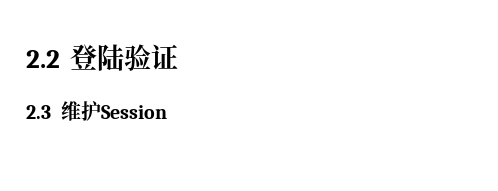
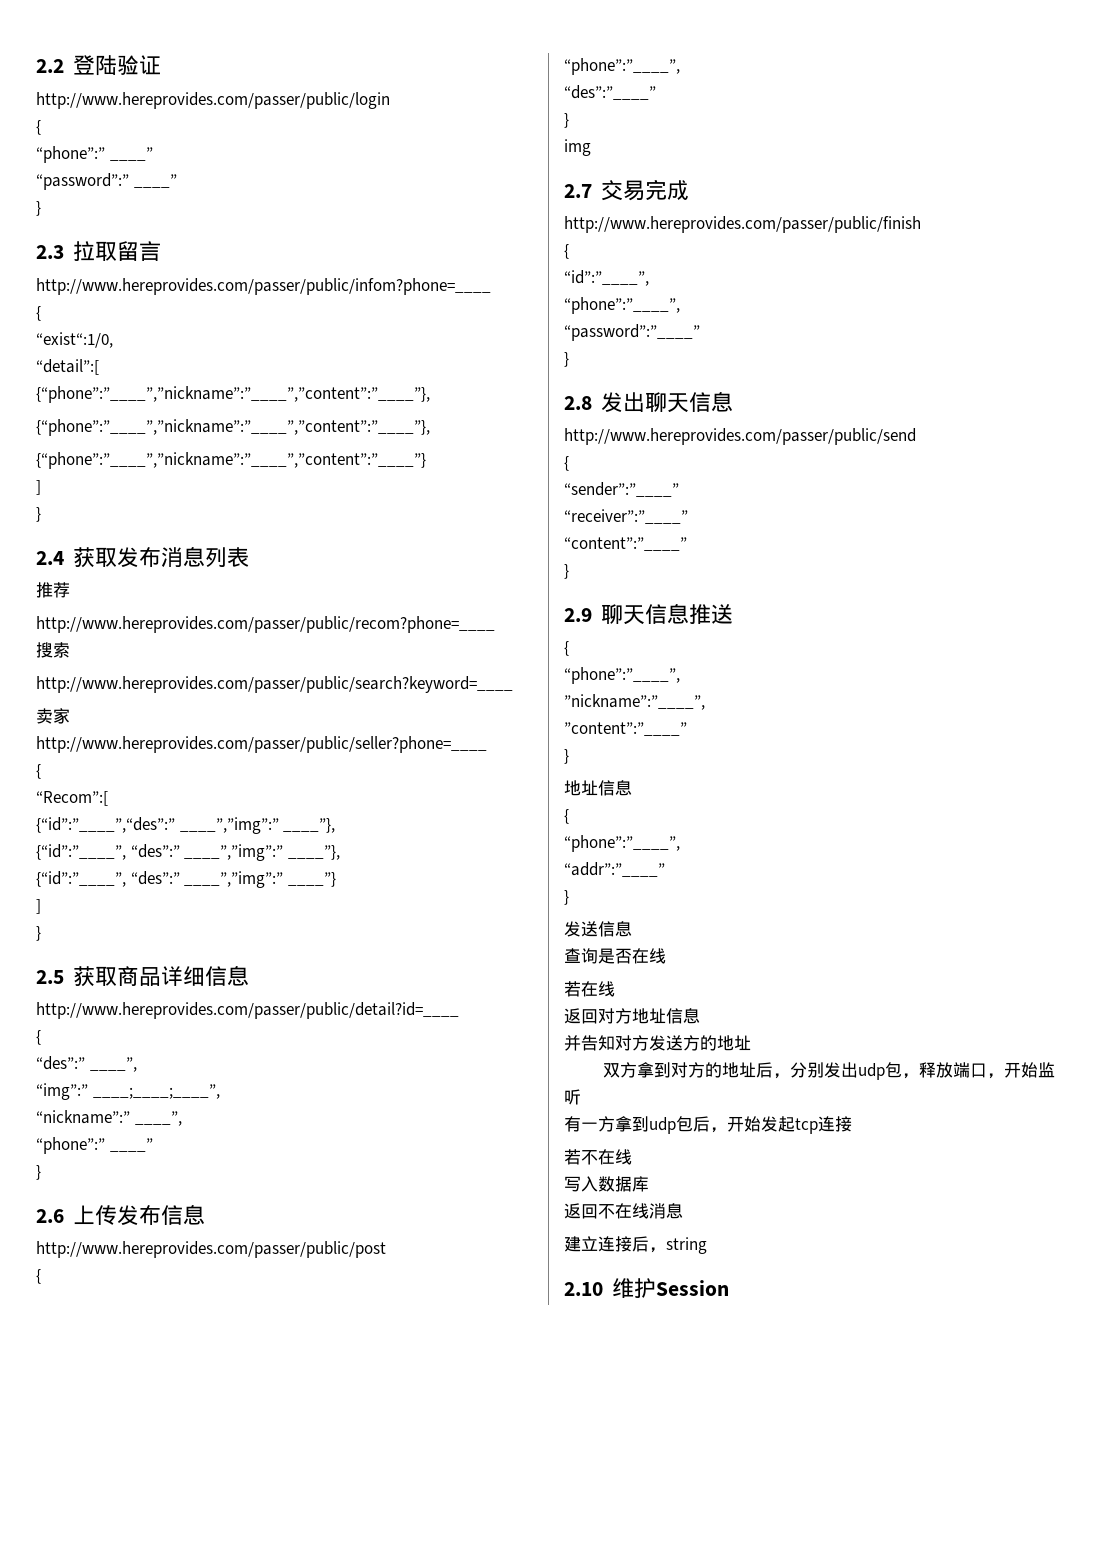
[26,105,51,119] 2.3 -> [36,92,390,109] [36,120,41,135] [36,146,153,163] [36,173,177,190] [36,201,41,216] [36,241,161,261] [36,278,491,295] [36,306,41,321] [36,332,113,348] [36,359,99,375] [36,386,430,403] [36,419,430,436] [36,452,426,469] [36,480,41,495] [36,507,41,522] [36,546,249,568] [36,582,70,598] [36,616,495,633] [36,642,70,658] [36,676,513,693] [36,708,70,724] [36,736,487,753] [36,764,41,779] [36,791,108,806] [36,817,336,834] [36,844,340,861] [36,871,336,888] [36,899,41,914] [36,926,41,941] [36,965,249,987] [36,1002,459,1019] [36,1030,41,1045] [36,1056,137,1072] [36,1083,220,1100] [36,1110,182,1126] [36,1137,153,1154] [36,1165,41,1180] [36,1204,205,1225] [36,1241,386,1258] [36,1269,41,1284] [564,58,680,75] [564,85,656,100] [564,113,569,128] [564,139,591,156] [564,179,689,201] [564,216,921,233] [564,244,569,259] [564,270,649,286] [564,297,680,314] [564,324,700,341] [564,352,569,367] [564,391,733,413] [564,428,916,445] [564,456,569,471] [564,482,679,497] [564,509,688,524] [564,537,687,551] [564,564,569,579] [564,603,733,625] [564,641,569,656] [564,667,680,684] [564,694,705,710] [564,722,687,736] [564,749,569,764] [564,780,632,796] [564,809,569,824] [564,835,680,852] [564,862,665,877] [564,890,569,905] [564,921,632,937] [564,948,666,964] [564,981,615,997] [564,1008,700,1024] [564,1035,751,1051] [602,1062,1055,1080] [564,1089,581,1105] [564,1116,852,1134] [564,1149,632,1165] [564,1176,649,1192] [564,1203,683,1219] [564,1236,707,1254] [564,1282,603,1296] http://www.hereprovides.com/passer/public/login // { // “phone”:” ____” // “password”:” ____” // } // 2.3拉取留言 // http://www.hereprovides.com/passer/public/infom?phone=____ // { // “exist“:1/0, // “detail”:[ // {“phone”:”____”,”nickname”:”____”,”content”:”____”}, // {“phone”:”____”,”nickname”:”____”,”content”:”____”}, // {“phone”:”____”,”nickname”:”____”,”content”:”____”} // ] // } // 2.4获取发布消息列表 // 推荐 // http://www.hereprovides.com/passer/public/recom?phone=____ // 搜索 // http://www.hereprovides.com/passer/public/search?keyword=____ // 卖家 // http://www.hereprovides.com/passer/public/seller?phone=____ // { // “Recom”:[ // {“id”:”____”,“des”:” ____”,”img”:” ____”}, // {“id”:”____”, “des”:” ____”,”img”:” ____”}, // {“id”:”____”, “des”:” ____”,”img”:” ____”} // ] // } // 2.5获取商品详细信息 // http://www.hereprovides.com/passer/public/detail?id=____ // { // “des”:” ____”, // “img”:” ____;____;____”, // “nickname”:” ____”, // “phone”:” ____” // } // 2.6上传发布信息 // http://www.hereprovides.com/passer/public/post // { // “phone”:”____”, // “des”:”____” // } // img // 2.7交易完成 // http://www.hereprovides.com/passer/public/finish // { // “id”:”____”, // “phone”:”____”, // “password”:”____” // } // 2.8发出聊天信息 // http://www.hereprovides.com/passer/public/send // { // “sender”:”____” // “receiver”:”____” // “content”:”____” // } // 2.9聊天信息推送 // { // “phone”:”____”, // ”nickname”:”____”, // ”content”:”____” // } // 地址信息 // { // “phone”:”____”, // “addr”:”____” // } // 发送信息 // 查询是否在线 // 若在线 // 返回对方地址信息 // 并告知对方发送方的地址 // 双方拿到对方的地址后，分别发出udp包，释放端口，开始监听 // 有一方拿到udp包后，开始发起tcp连接 // 若不在线 // 写入数据库 // 返回不在线消息 // 建立连接后，string // 2.10

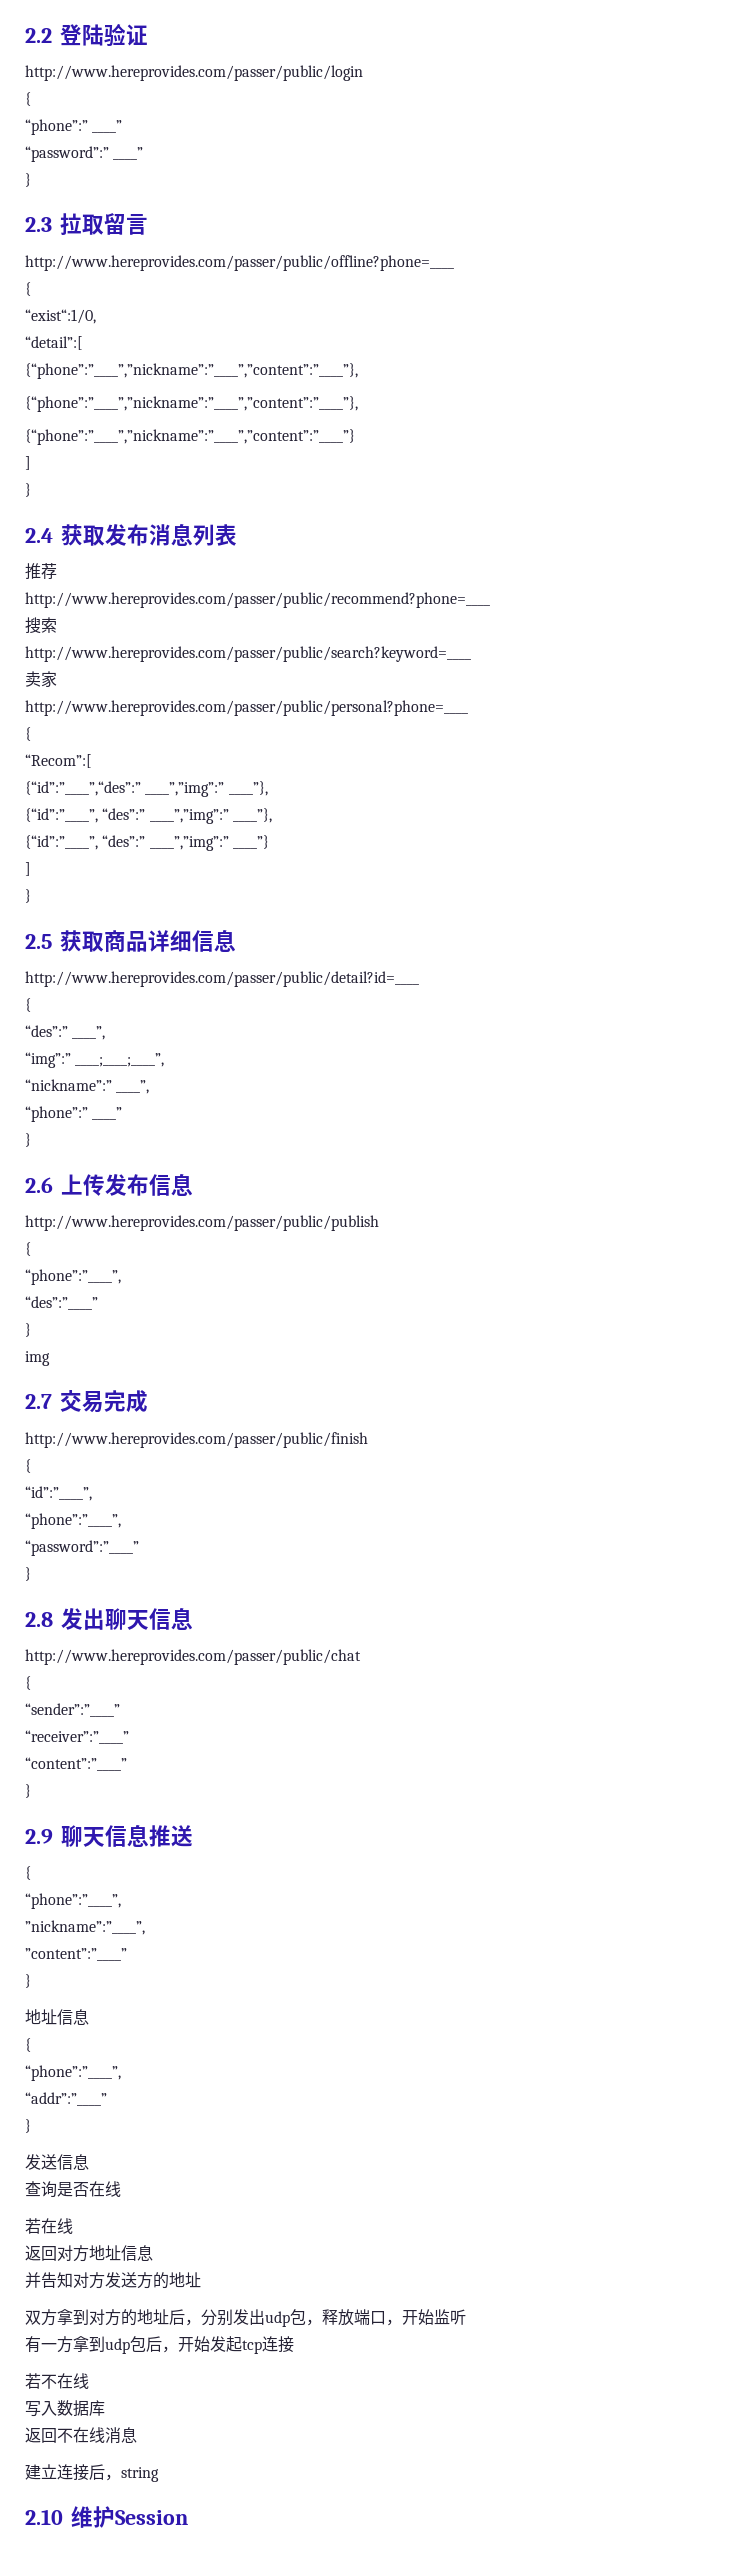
[36,278,491,295] http://www.hereprovides.com/passer/public/infom?phone=____ -> [25,255,454,271] http://www.hereprovides.com/passer/public/offline?phone=____
[36,616,495,633] http://www.hereprovides.com/passer/public/recom?phone=____ -> [25,592,490,608] http://www.hereprovides.com/passer/public/recommend?phone=____
[36,736,487,753] http://www.hereprovides.com/passer/public/seller?phone=____ -> [25,700,468,716] http://www.hereprovides.com/passer/public/personal?phone=____
[36,1241,386,1258] http://www.hereprovides.com/passer/public/post -> [25,1215,379,1231] http://www.hereprovides.com/passer/public/publish
[564,428,916,445] http://www.hereprovides.com/passer/public/send -> [25,1649,361,1665] http://www.hereprovides.com/passer/public/chat

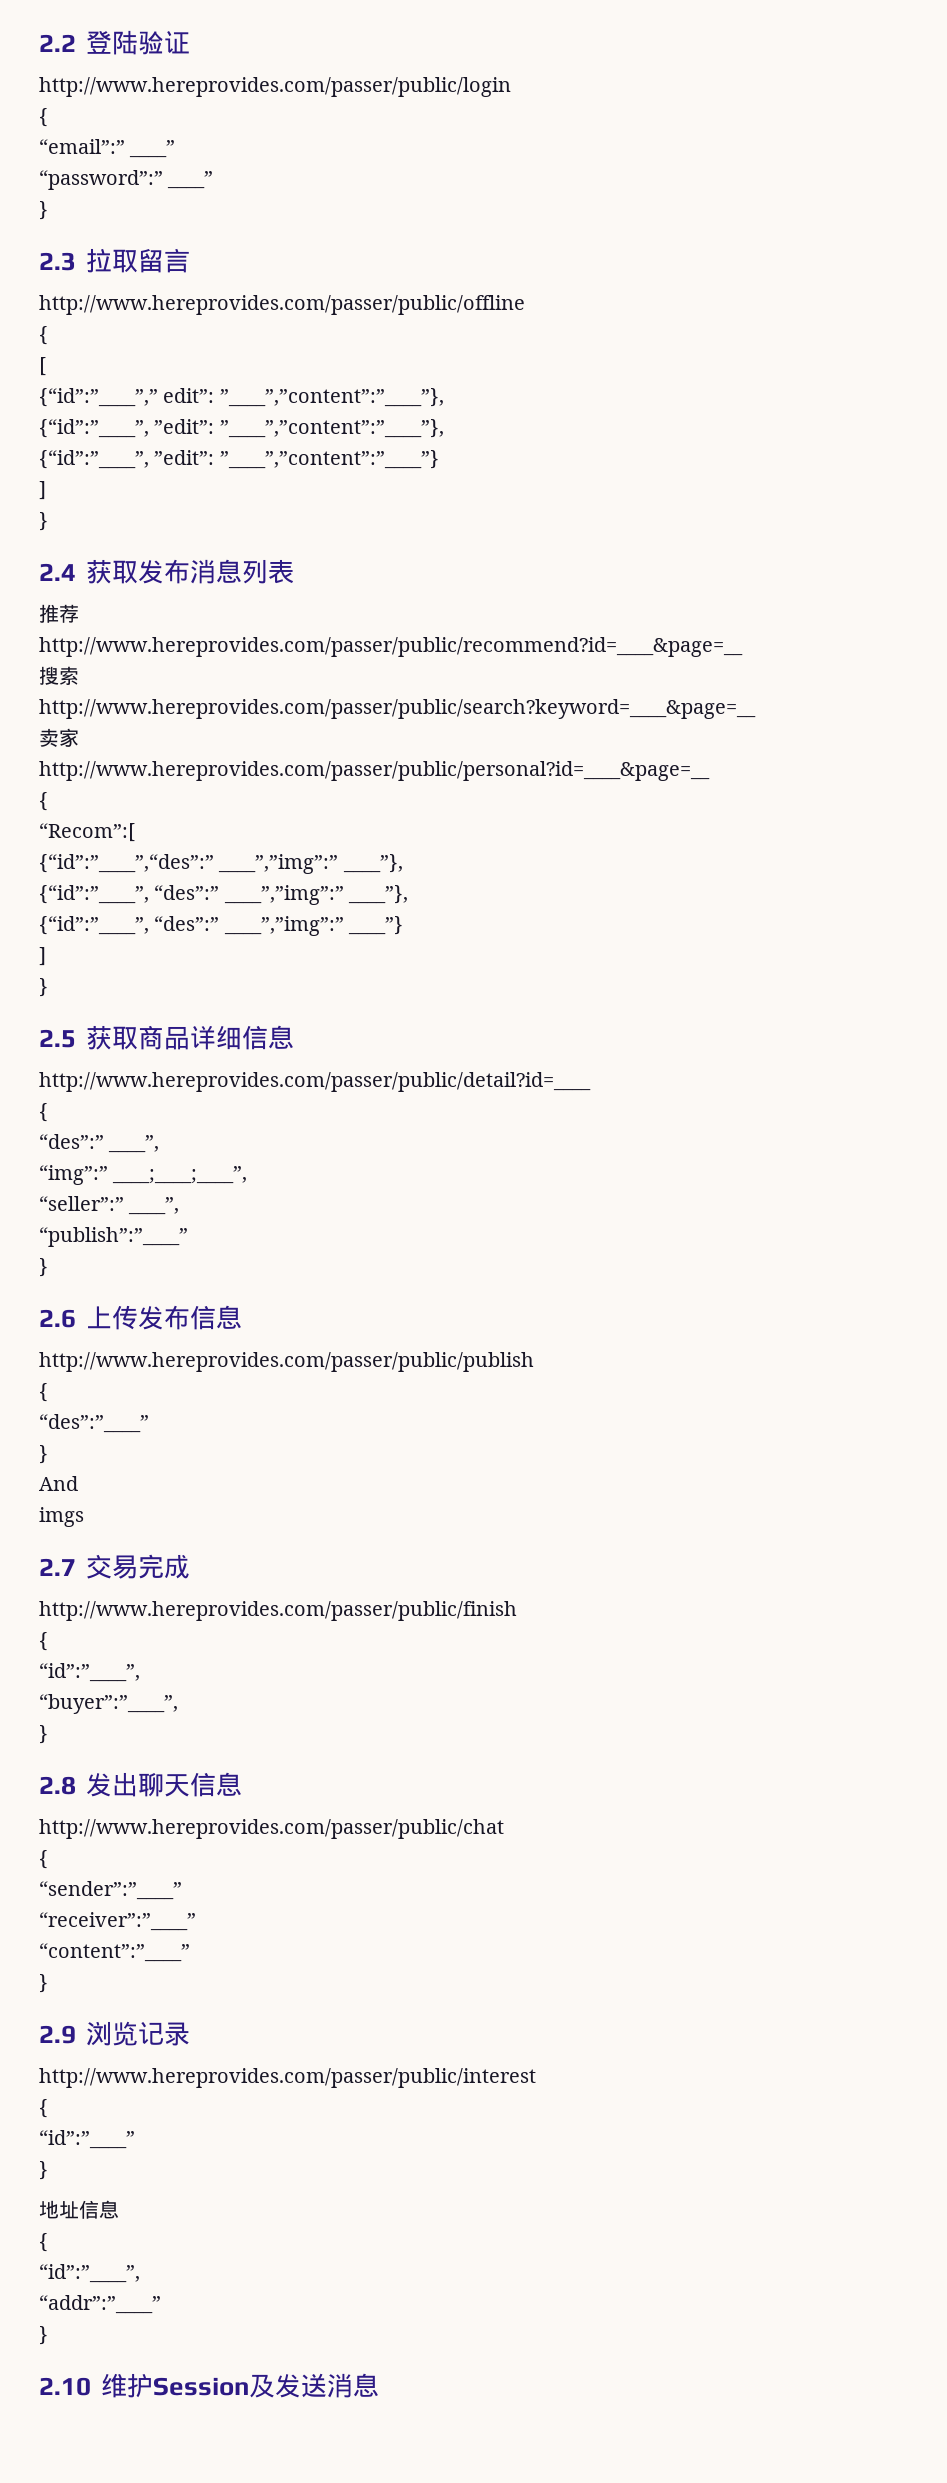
[25,119,88,135] “phone”:” -> [39,139,125,154] “email”:”
[25,255,454,271] [25,282,31,296] [25,309,96,324] [25,336,83,350] [25,363,358,379] [25,396,358,412] [25,429,355,445] http://www.hereprovides.com/passer/public/offline?phone=____ // { // “exist“:1/0, // “detail”:[ // {“phone”:”____”,”nickname”:”____”,”content”:”____”}, // {“phone”:”____”,”nickname”:”____”,”content”:”____”}, // {“phone”:”____”,”nickname”:”____”,”content”:”____”} -> [39,295,525,315] [39,326,48,345] [39,357,46,376] [39,388,444,407] [39,419,444,438] [39,450,439,469] http://www.hereprovides.com/passer/public/offline // { // [ // {“id”:”____”,” edit”: ”____”,”content”:”____”}, // {“id”:”____”, ”edit”: ”____”,”content”:”____”}, // {“id”:”____”, ”edit”: ”____”,”content”:”____”}
[25,592,490,608] http://www.hereprovides.com/passer/public/recommend?phone=____ -> [39,637,743,657] http://www.hereprovides.com/passer/public/recommend?id=____&page=__
[25,646,471,662] http://www.hereprovides.com/passer/public/search?keyword=____ -> [39,699,756,719] http://www.hereprovides.com/passer/public/search?keyword=____&page=__
[25,700,468,716] http://www.hereprovides.com/passer/public/personal?phone=____ -> [39,761,710,781] http://www.hereprovides.com/passer/public/personal?id=____&page=__
[25,1079,150,1094] [25,1106,123,1122] “nickname”:” ____”, // “phone”:” ____” -> [39,1196,180,1215] [39,1227,188,1247] “seller”:” ____”, // “publish”:”____”
[25,1269,121,1285] // “phone”:”____”, -> (48, 1392) none
[25,1351,50,1366] img -> [39,1476,78,1491] [39,1507,84,1527] And // imgs
[25,1513,121,1529] [25,1540,139,1556] “phone”:”____”, // “password”:”____” -> [39,1694,178,1714] “buyer”:”____”,
[61,1824,193,1847] [25,1866,31,1880] [25,1893,121,1909] [25,1920,145,1935] [25,1948,127,1961] 聊天信息推送 // { // “phone”:”____”, // ”nickname”:”____”, // ”content”:”____” -> [86,2021,190,2046] [39,2068,536,2088] [39,2099,48,2118] [39,2130,135,2149] 浏览记录 // http://www.hereprovides.com/passer/public/interest // { // “id”:”____”
[25,2065,121,2081] “phone”:”____”, -> [39,2264,140,2283] “id”:”____”,
[25,2154,89,2170] [25,2181,121,2198] [25,2218,73,2234] [25,2245,153,2262] [25,2272,201,2289] [25,2309,466,2327] [25,2336,294,2354] [25,2373,89,2389] [25,2400,105,2417] [25,2427,137,2444] [25,2464,159,2482] // 发送信息 // 查询是否在线 // 若在线 // 返回对方地址信息 // 并告知对方发送方的地址 // 双方拿到对方的地址后，分别发出udp包，释放端口，开始监听 // 有一方拿到udp包后，开始发起tcp连接 // 若不在线 // 写入数据库 // 返回不在线消息 // 建立连接后，string -> (48, 2335) none
(188, 2517) none -> [249,2373,379,2398] 及发送消息

